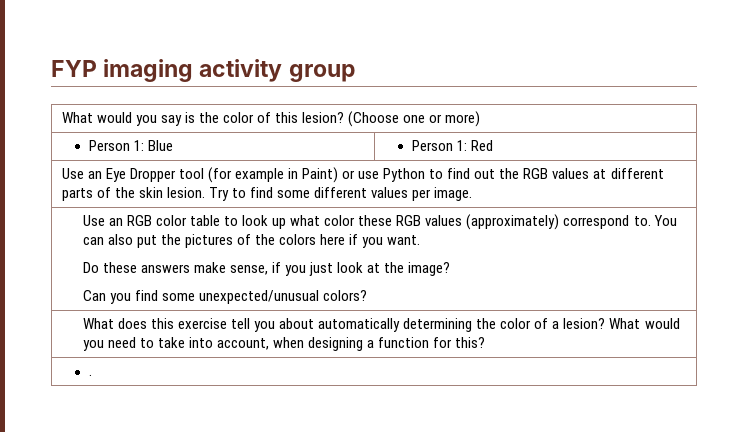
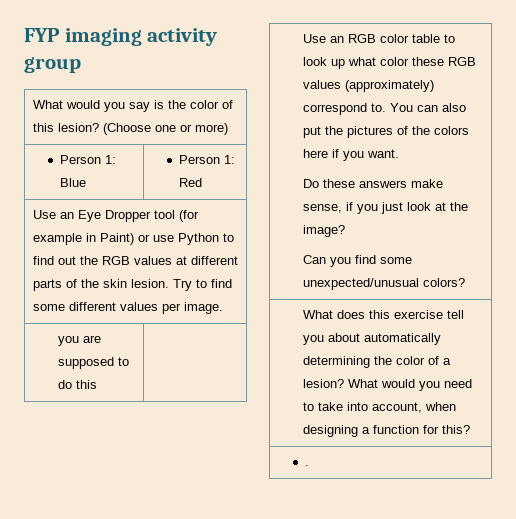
(473, 194) none -> [58,335,102,346] [58,357,130,369] [58,380,98,389] // you are supposed to do this |

